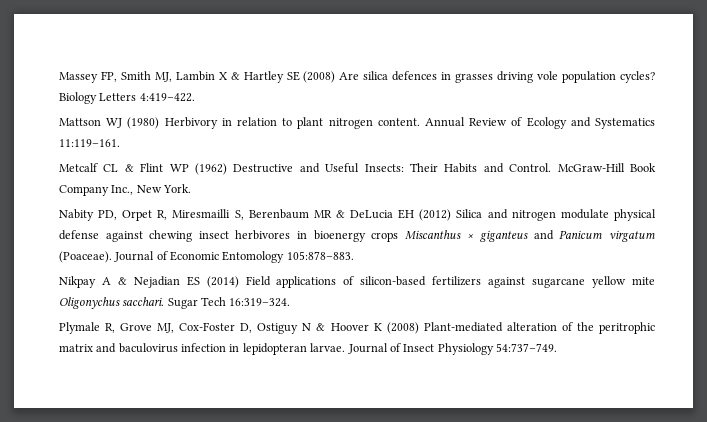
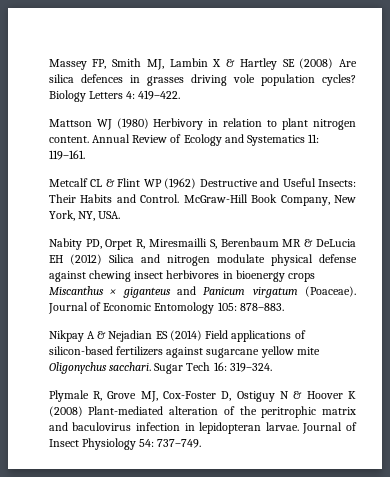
[139,93,195,102] 4:419–422. -> [126,90,181,100] 4: 419–422.
[58,139,120,147] 11:119–161. -> [308,134,320,143] [48,150,85,160] 11: 119–161.
[58,184,192,196] Company Inc., New York. -> [280,195,356,206] [48,210,121,221] Company, New York, NY, USA.
[286,251,354,260] 105:878–883. -> [217,302,284,311] 105: 878–883.
[229,298,291,307] 16:319–324. -> [213,362,272,372] 16: 319–324.
[496,343,558,352] 54:737–749. -> [139,439,202,448] 54: 737–749.

